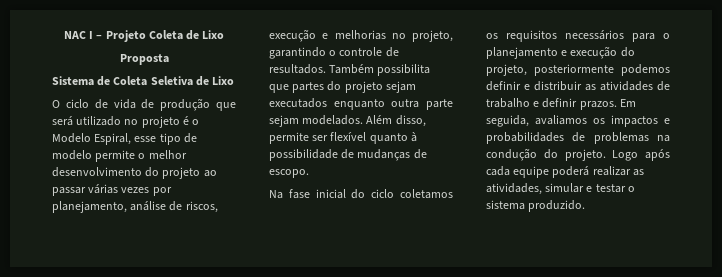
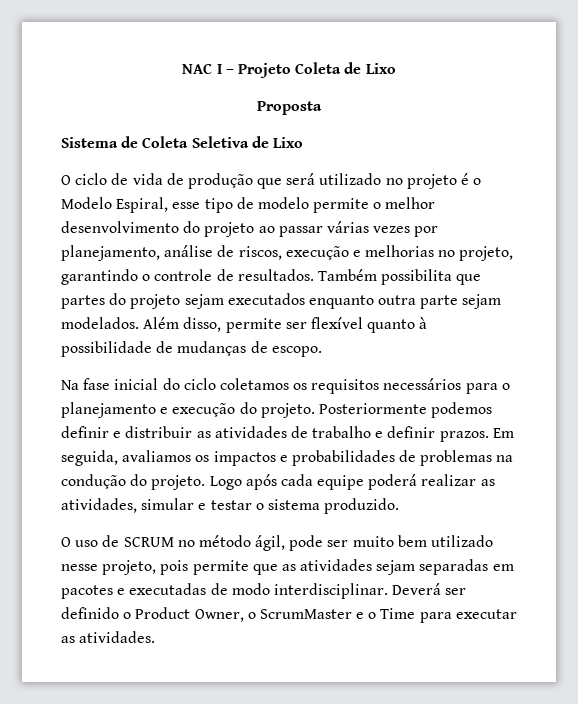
[486,64,614,76] projeto, posteriormente -> [260,403,427,418] projeto. Posteriormente
(586, 206) none -> [61,535,494,551] [61,559,514,575] [61,583,467,599] [61,607,517,623] [61,631,156,643] // O uso de SCRUM no método ágil, pode ser muito bem utilizado nesse projeto, pois permite que as atividades sejam separadas em pacotes e executadas de modo interdisciplinar. Deverá ser definido o Product Owner, o ScrumMaster e o Time para executar as atividades.

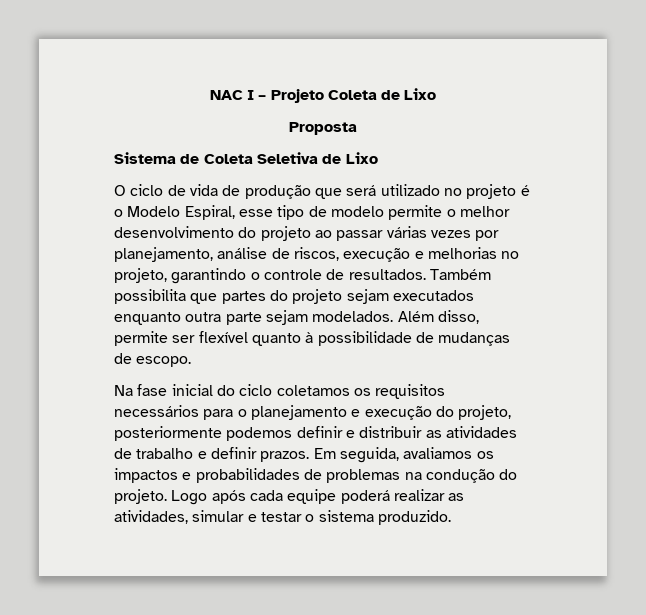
[260,403,427,418] projeto. Posteriormente -> [458,405,512,420] [114,426,222,441] projeto, posteriormente
[61,535,494,551] [61,559,514,575] [61,583,467,599] [61,607,517,623] [61,631,156,643] // O uso de SCRUM no método ágil, pode ser muito bem utilizado nesse projeto, pois permite que as atividades sejam separadas em pacotes e executadas de modo interdisciplinar. Deverá ser definido o Product Owner, o ScrumMaster e o Time para executar as atividades. -> (451, 517) none

